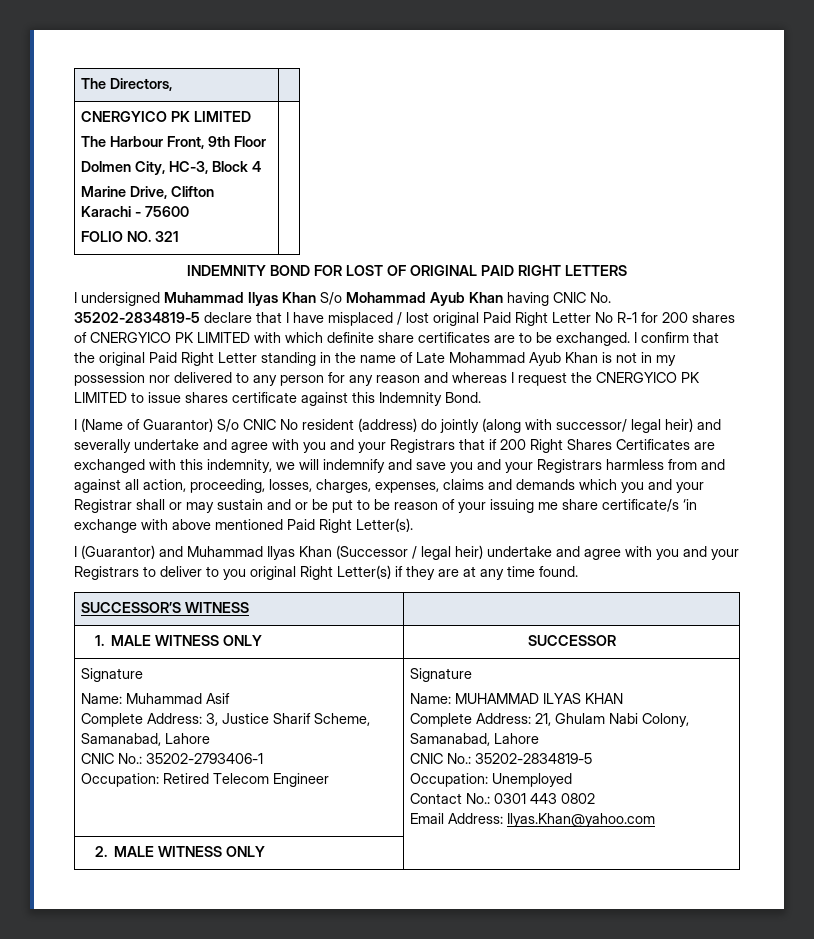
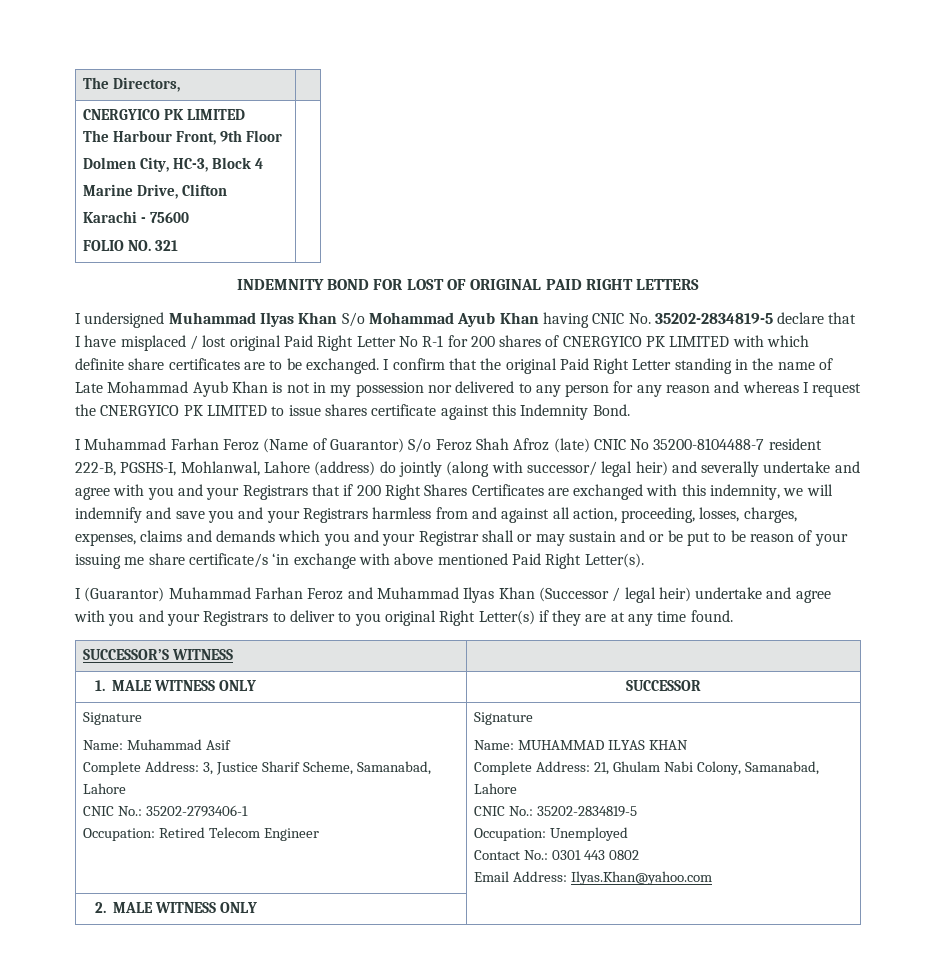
(77, 424) none -> [84,438,259,451] Muhammad Farhan Feroz
[243,419,354,430] CNIC No resident -> [435,438,822,453] [75,461,310,476] Feroz Shah Afroz (late) CNIC No 35200-8104488-7 resident 222-B, PGSHS-I, Mohlanwal, Lahore
(155, 552) none -> [168,587,344,600] Muhammad Farhan Feroz

